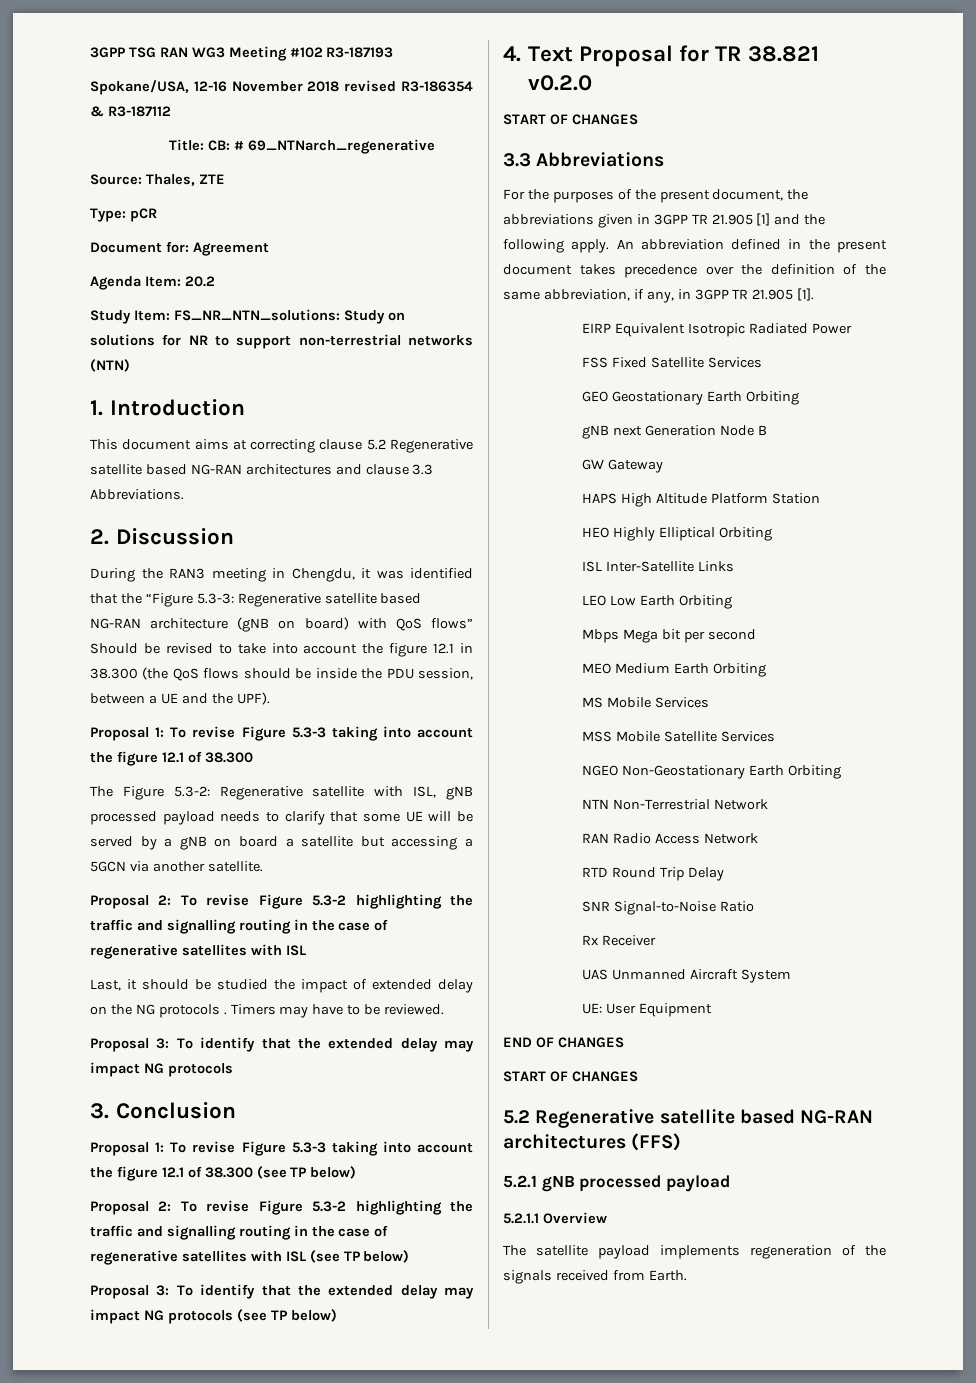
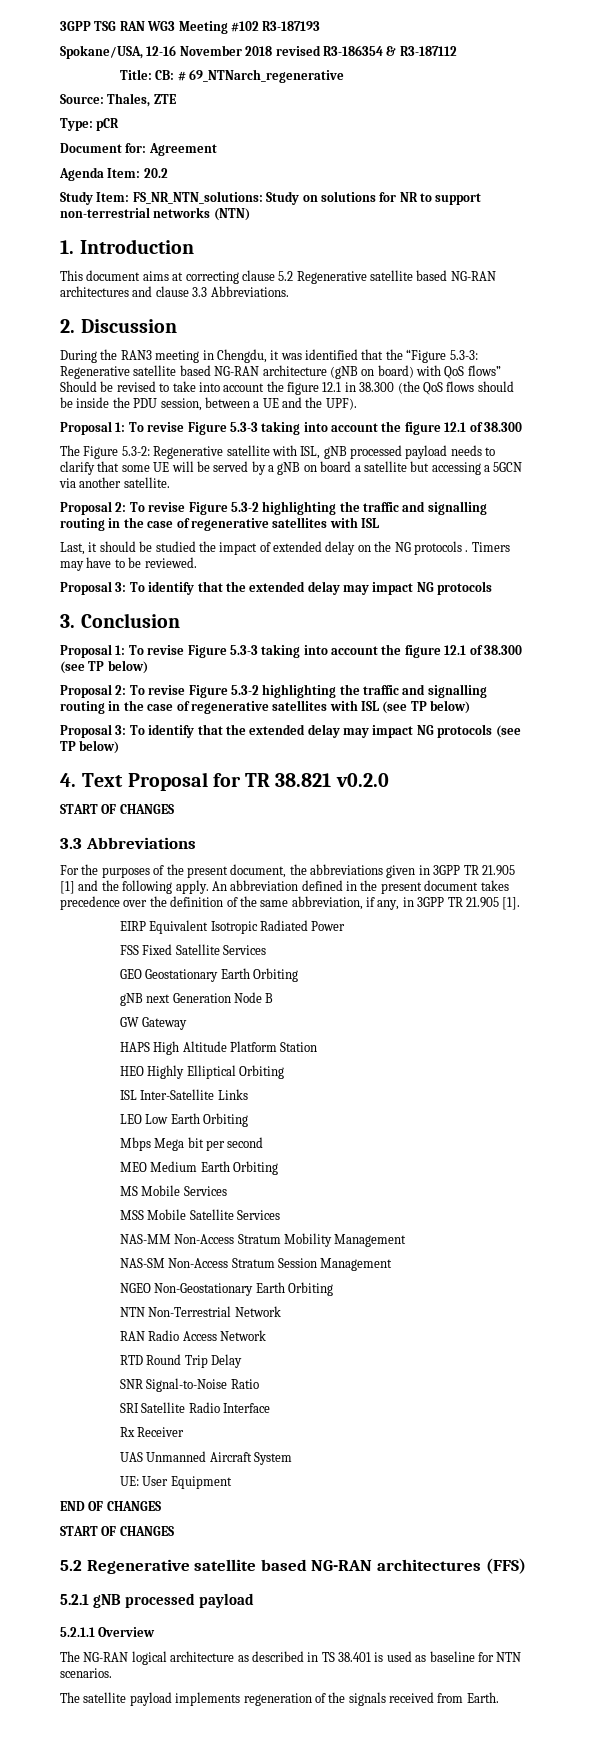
(776, 736) none -> [119,1233,407,1247] [119,1258,393,1271] // NAS-MM Non-Access Stratum Mobility Management // NAS-SM Non-Access Stratum Session Management
(755, 906) none -> [119,1402,270,1413] // SRI Satellite Radio Interface
(607, 1218) none -> [60,1651,522,1665] [60,1668,112,1678] // The NG-RAN logical architecture as described in TS 38.401 is used as baseline for NTN scenarios.

